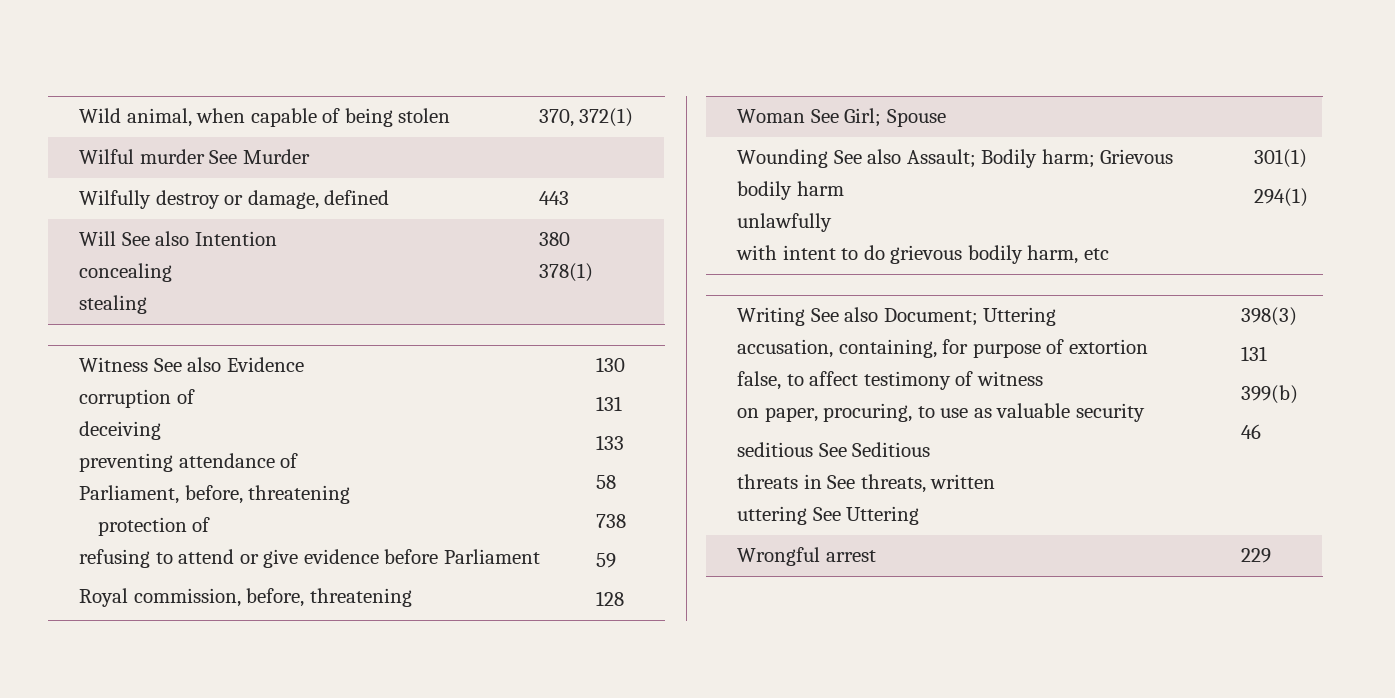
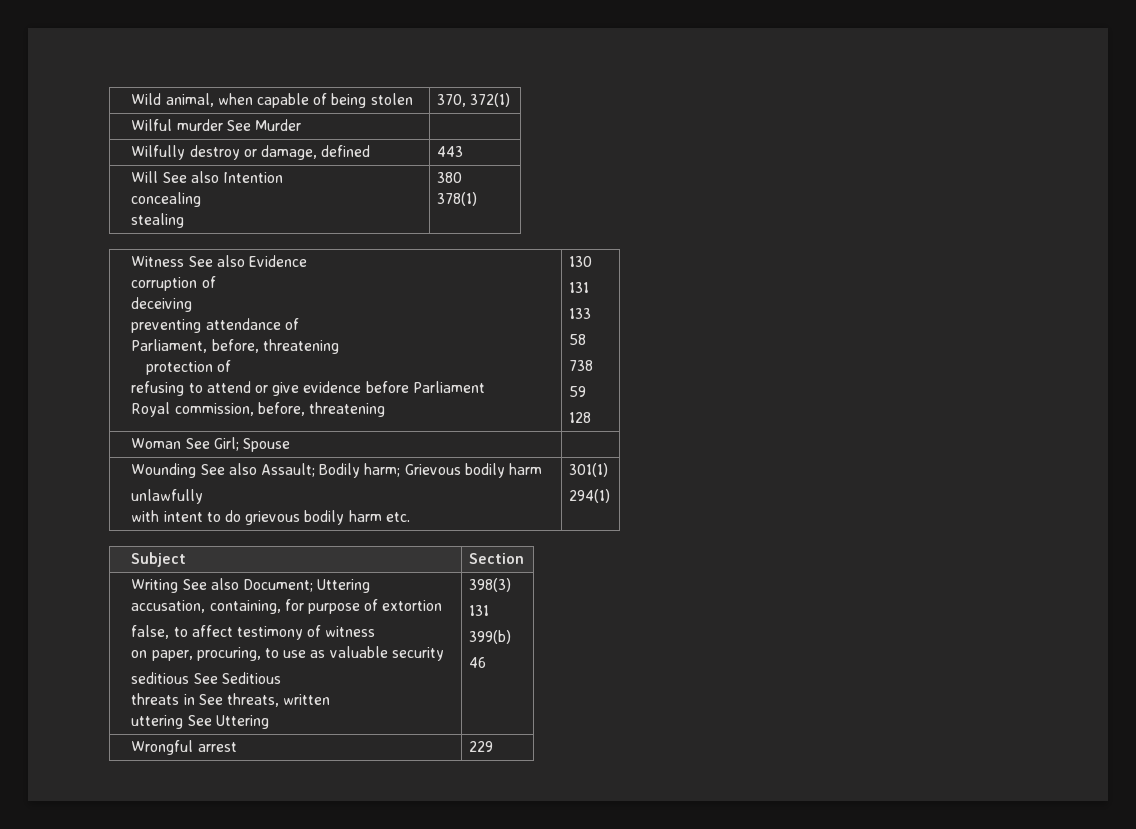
[1027,245,1109,264] harm, etc -> [348,510,410,522] harm etc.
(1308, 197) none -> [131,552,187,567] [469,553,525,564] // Subject | Section

